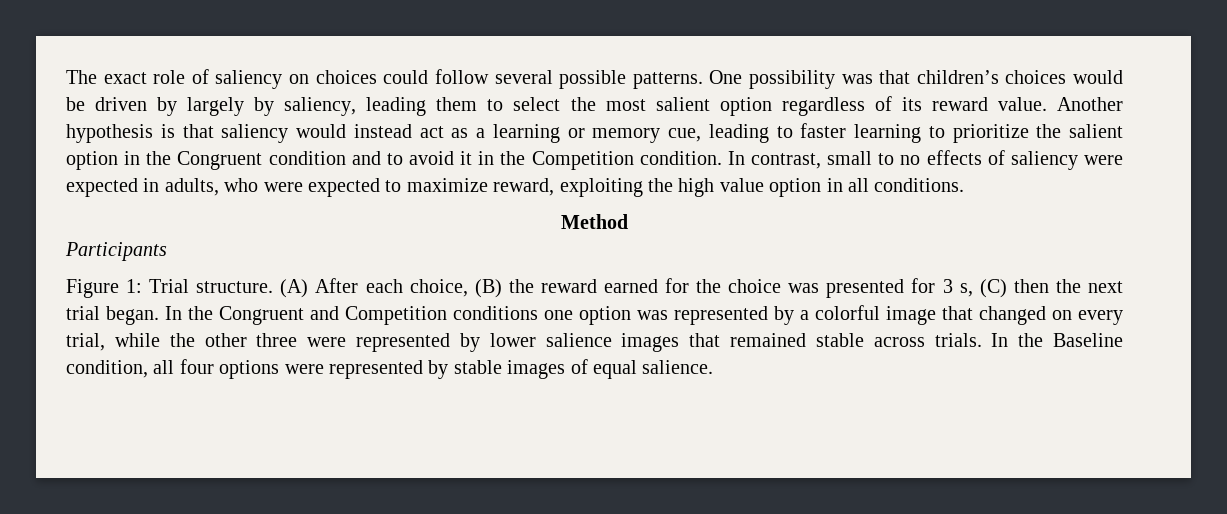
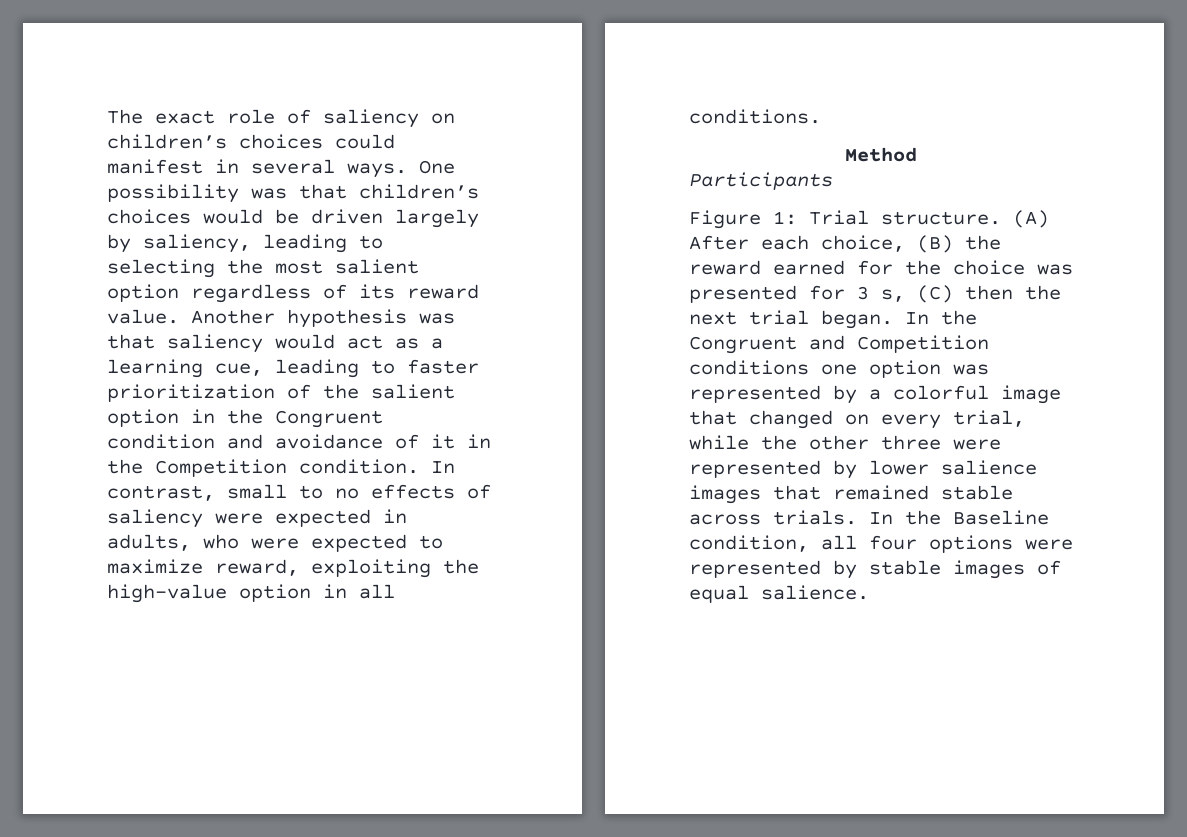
(310, 79) none -> [107,134,227,149] children’s
[434,69,703,89] follow several possible patterns. -> [107,159,407,178] manifest in several ways.
[157,97,178,116] by -> (383, 216) none
[436,97,561,111] them to select -> [359,235,383,249] [107,259,215,278] to selecting
[160,124,175,138] is -> [419,313,455,324] was
[353,124,412,138] instead -> (335, 341) none
[567,128,661,143] or memory -> (203, 368) none
[854,124,1029,143] learning to prioritize -> [107,384,311,402] prioritization of
[386,151,454,165] to avoid -> [275,434,419,449] avoidance of
[678,178,764,197] high value -> [107,584,227,603] high-value

